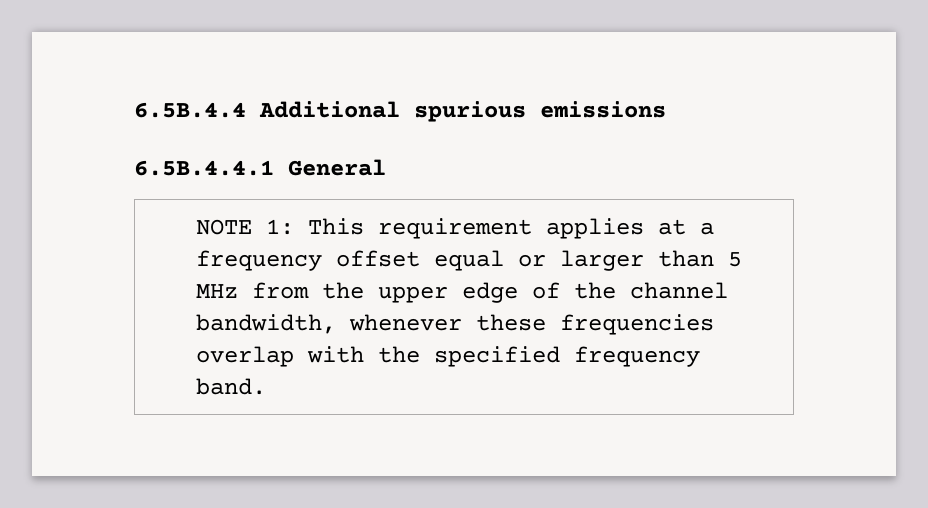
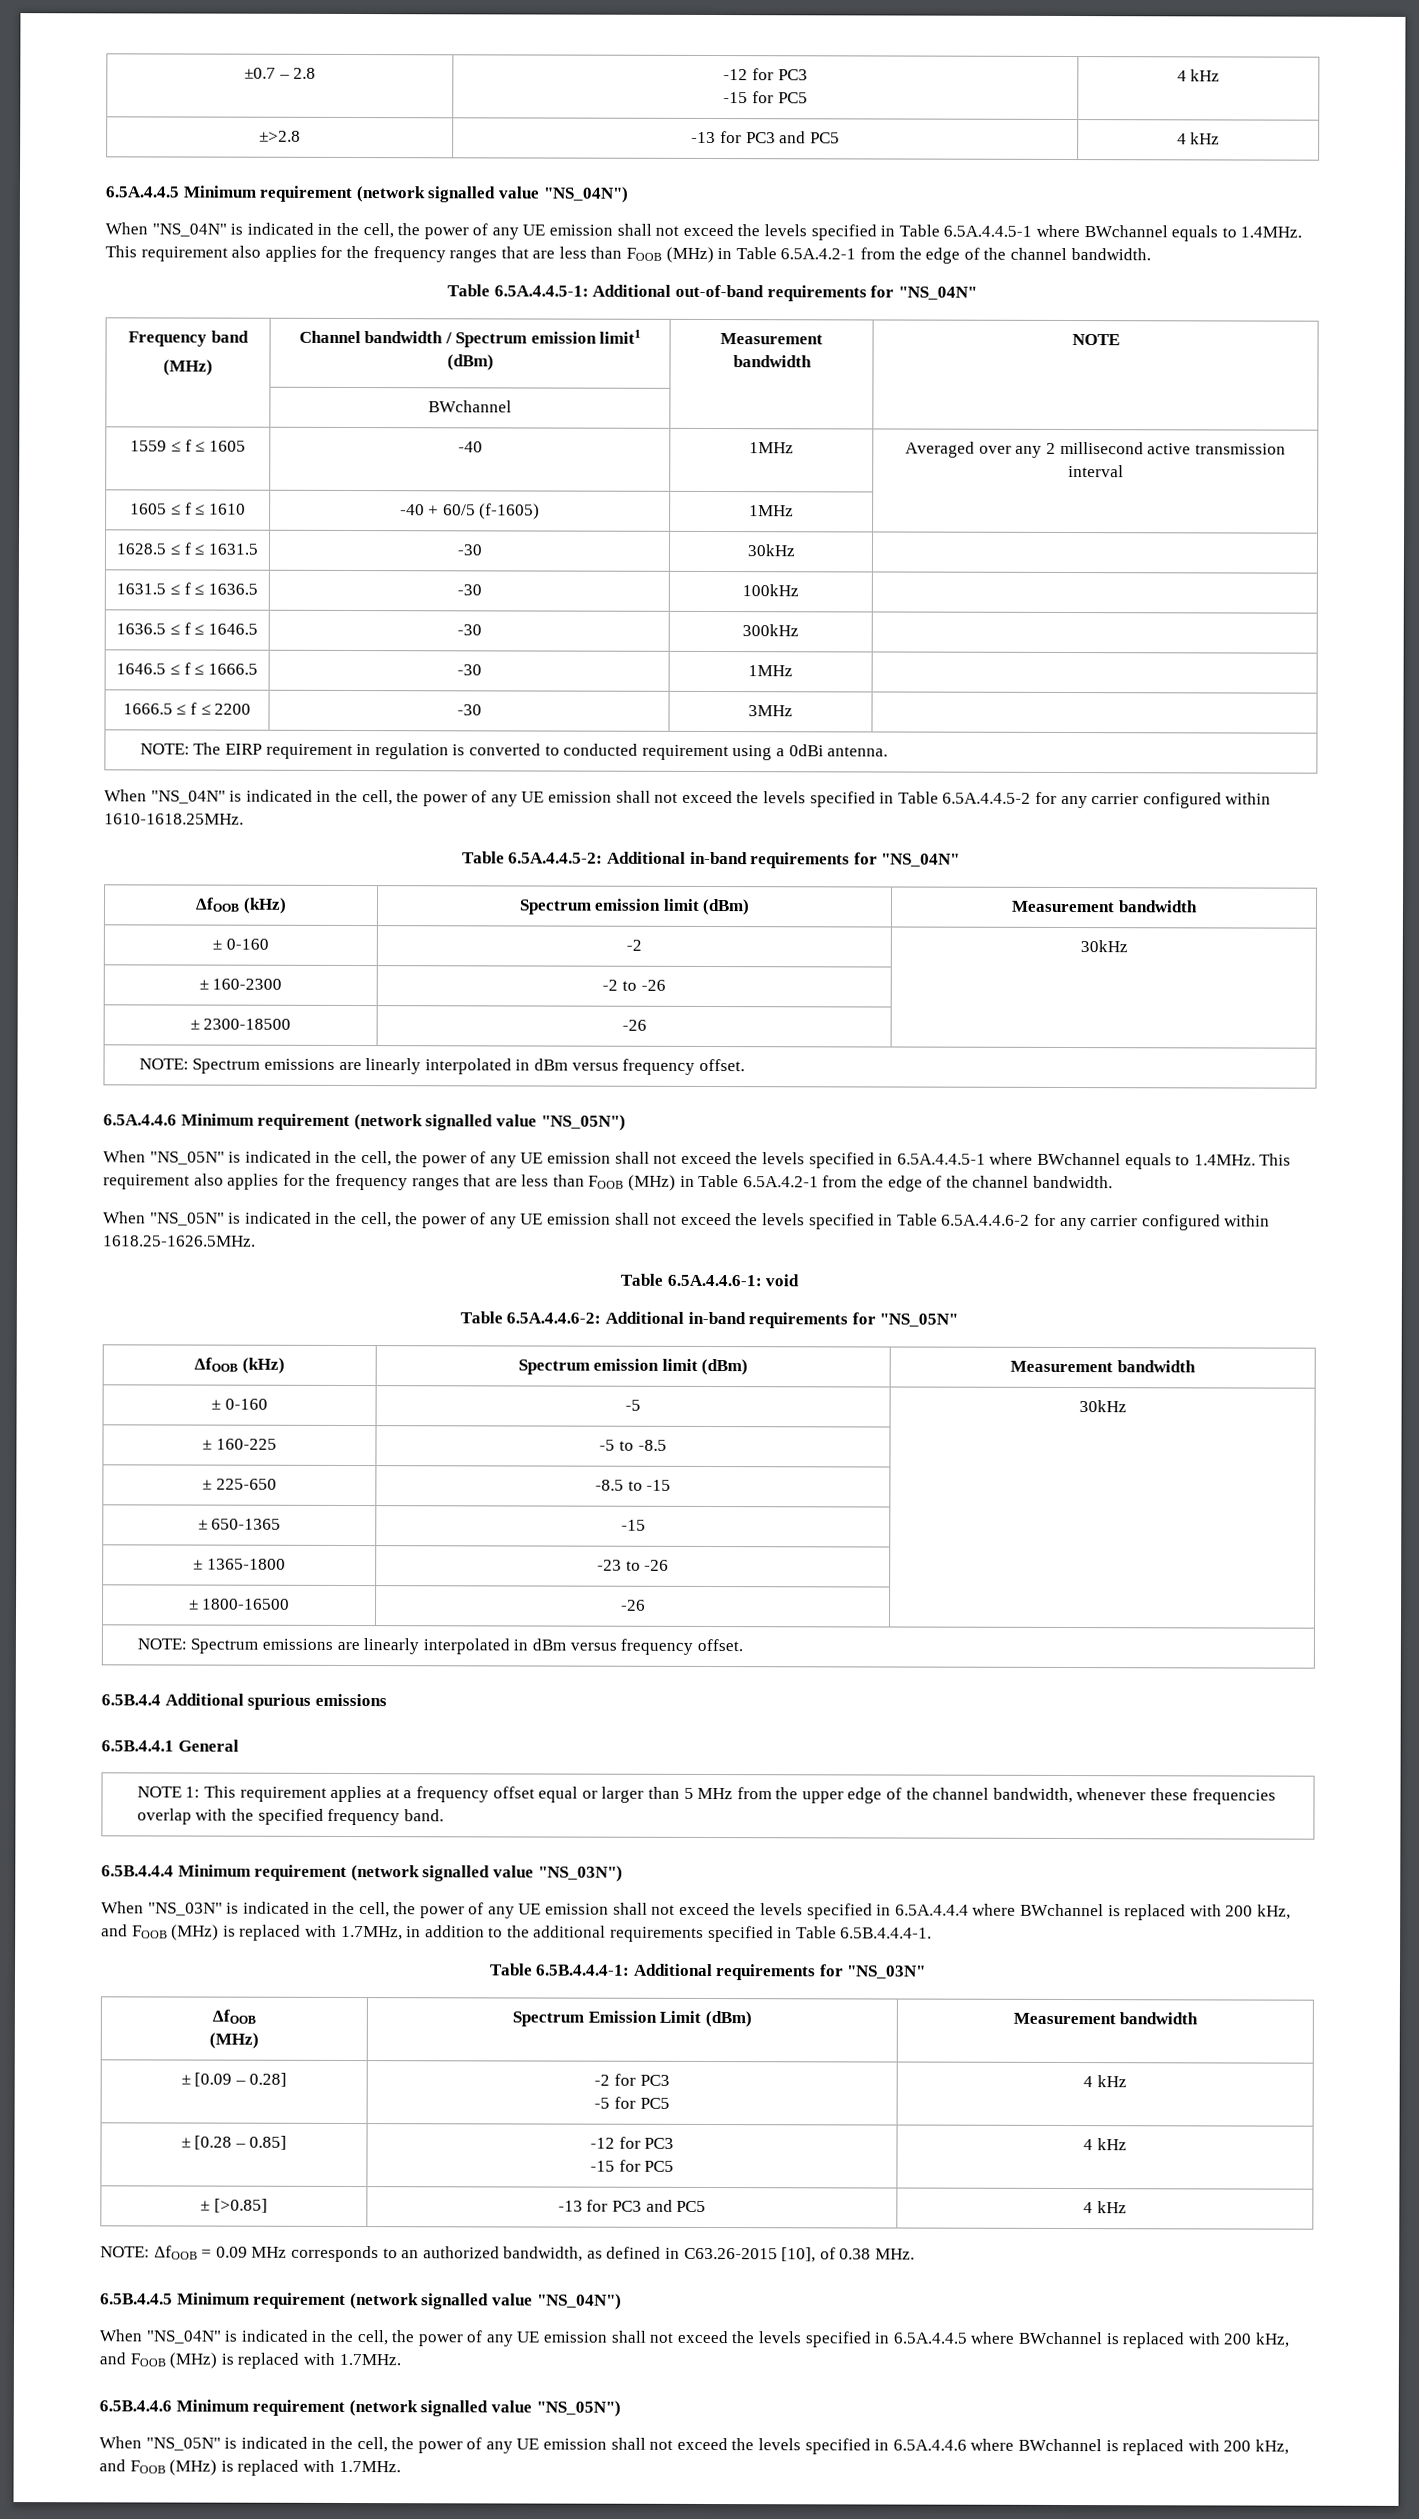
(134, 110) none -> [243,67,317,79] [723,68,808,81] [723,91,808,104] [1176,69,1221,82] [259,130,301,142] [691,131,840,144] [1176,132,1221,145] [105,185,628,203] [105,222,1303,242] [105,245,1151,264] [447,284,977,302] [128,330,249,347] [163,359,213,376] [298,329,642,348] [446,354,494,371] [720,333,823,345] [732,355,812,368] [1071,334,1120,346] [428,400,512,413] [130,439,246,452] [457,441,483,453] [749,442,794,454] [905,441,1286,458] [1067,464,1124,478] [130,502,246,515] [399,503,541,520] [749,505,794,517] [116,542,258,555] [456,544,482,556] [746,544,795,557] [116,582,258,595] [456,584,482,596] [742,584,799,597] [116,622,258,635] [456,624,482,636] [742,624,799,637] [116,662,258,675] [456,664,482,676] [748,665,793,677] [122,702,252,715] [456,704,482,716] [748,705,793,717] [139,742,889,761] [104,789,1272,809] [104,813,244,825] [461,851,961,869] [195,897,287,914] [518,898,751,916] [1011,900,1198,913] [212,938,269,950] [626,939,642,951] [1079,940,1128,953] [198,978,283,990] [602,979,666,991] [189,1018,292,1030] [621,1019,647,1031] [138,1058,745,1075] [103,1113,626,1131] [103,1150,1292,1170] [103,1173,1113,1192] [103,1211,1271,1231] [103,1235,256,1247] [619,1273,800,1287] [459,1311,959,1329] [194,1357,285,1374] [517,1358,749,1376] [1010,1360,1196,1373] [211,1398,268,1410] [625,1399,641,1411] [1078,1400,1127,1413] [202,1438,277,1450] [599,1439,667,1451] [202,1478,277,1490] [594,1479,672,1491] [197,1518,282,1530] [620,1519,646,1531] [193,1558,286,1570] [596,1559,670,1571] [188,1598,291,1610] [620,1599,646,1611] [136,1638,743,1655] ±0.7 – 2.8 | -12 for PC3 // -15 for PC5 | 4 kHz // ±>2.8 | -13 for PC3 and PC5 | 4 kHz // 6.5A.4.4.5 Minimum requirement (network signalled value "NS_04N") // When "NS_04N" is indicated in the cell, the power of any UE emission shall not exceed the levels specified in Table 6.5A.4.4.5-1 where BWchannel equals to 1.4MHz. This requirement also applies for the frequency ranges that are less than FOOB (MHz) in Table 6.5A.4.2-1 from the edge of the channel bandwidth. // Table 6.5A.4.4.5-1: Additional out-of-band requirements for "NS_04N" // Frequency band // (MHz) | Channel bandwidth / Spectrum emission limit1 (dBm) | Measurement bandwidth | NOTE // | BWchannel | | // 1559 ≤ f ≤ 1605 | -40 | 1MHz | Averaged over any 2 millisecond active transmission interval // 1605 ≤ f ≤ 1610 | -40 + 60/5 (f-1605) | 1MHz | // 1628.5 ≤ f ≤ 1631.5 | -30 | 30kHz | // 1631.5 ≤ f ≤ 1636.5 | -30 | 100kHz | // 1636.5 ≤ f ≤ 1646.5 | -30 | 300kHz | // 1646.5 ≤ f ≤ 1666.5 | -30 | 1MHz | // 1666.5 ≤ f ≤ 2200 | -30 | 3MHz | // NOTE: The EIRP requirement in regulation is converted to conducted requirement using a 0dBi antenna. // When "NS_04N" is indicated in the cell, the power of any UE emission shall not exceed the levels specified in Table 6.5A.4.4.5-2 for any carrier configured within 1610-1618.25MHz. // Table 6.5A.4.4.5-2: Additional in-band requirements for "NS_04N" // ΔfOOB (kHz) | Spectrum emission limit (dBm) | Measurement bandwidth // ± 0-160 | -2 | 30kHz // ± 160-2300 | -2 to -26 | // ± 2300-18500 | -26 | // NOTE: Spectrum emissions are linearly interpolated in dBm versus frequency offset. // 6.5A.4.4.6 Minimum requirement (network signalled value "NS_05N") // When "NS_05N" is indicated in the cell, the power of any UE emission shall not exceed the levels specified in 6.5A.4.4.5-1 where BWchannel equals to 1.4MHz. This requirement also applies for the frequency ranges that are less than FOOB (MHz) in Table 6.5A.4.2-1 from the edge of the channel bandwidth. // When "NS_05N" is indicated in the cell, the power of any UE emission shall not exceed the levels specified in Table 6.5A.4.4.6-2 for any carrier configured within 1618.25-1626.5MHz. // Table 6.5A.4.4.6-1: void // Table 6.5A.4.4.6-2: Additional in-band requirements for "NS_05N" // ΔfOOB (kHz) | Spectrum emission limit (dBm) | Measurement bandwidth // ± 0-160 | -5 | 30kHz // ± 160-225 | -5 to -8.5 | // ± 225-650 | -8.5 to -15 | // ± 650-1365 | -15 | // ± 1365-1800 | -23 to -26 | // ± 1800-16500 | -26 | // NOTE: Spectrum emissions are linearly interpolated in dBm versus frequency offset. //
(267, 386) none -> [101,1864,623,1882] [101,1901,1291,1921] [101,1924,933,1943] [489,1963,927,1981] [212,2009,256,2024] [209,2032,259,2049] [512,2010,752,2028] [1012,2012,1199,2025] [180,2072,288,2087] [594,2073,670,2086] [594,2096,670,2109] [1083,2075,1127,2088] [180,2135,288,2150] [589,2136,675,2149] [589,2159,675,2172] [1083,2138,1127,2151] [200,2198,268,2213] [557,2199,707,2212] [1083,2201,1127,2214] [100,2245,916,2263] [100,2292,622,2310] [99,2329,1290,2349] [99,2352,401,2369] [99,2399,621,2417] [99,2436,1289,2456] [99,2459,401,2476] // 6.5B.4.4.4 Minimum requirement (network signalled value "NS_03N") // When "NS_03N" is indicated in the cell, the power of any UE emission shall not exceed the levels specified in 6.5A.4.4.4 where BWchannel is replaced with 200 kHz, and FOOB (MHz) is replaced with 1.7MHz, in addition to the additional requirements specified in Table 6.5B.4.4.4-1. // Table 6.5B.4.4.4-1: Additional requirements for "NS_03N" // ΔfOOB // (MHz) | Spectrum Emission Limit (dBm) | Measurement bandwidth // ± [0.09 – 0.28] | -2 for PC3 // -5 for PC5 | 4 kHz // ± [0.28 – 0.85] | -12 for PC3 // -15 for PC5 | 4 kHz // ± [>0.85] | -13 for PC3 and PC5 | 4 kHz // NOTE: ΔfOOB = 0.09 MHz corresponds to an authorized bandwidth, as defined in C63.26-2015 [10], of 0.38 MHz. // 6.5B.4.4.5 Minimum requirement (network signalled value "NS_04N") // When "NS_04N" is indicated in the cell, the power of any UE emission shall not exceed the levels specified in 6.5A.4.4.5 where BWchannel is replaced with 200 kHz, and FOOB (MHz) is replaced with 1.7MHz. // 6.5B.4.4.6 Minimum requirement (network signalled value "NS_05N") // When "NS_05N" is indicated in the cell, the power of any UE emission shall not exceed the levels specified in 6.5A.4.4.6 where BWchannel is replaced with 200 kHz, and FOOB (MHz) is replaced with 1.7MHz.

